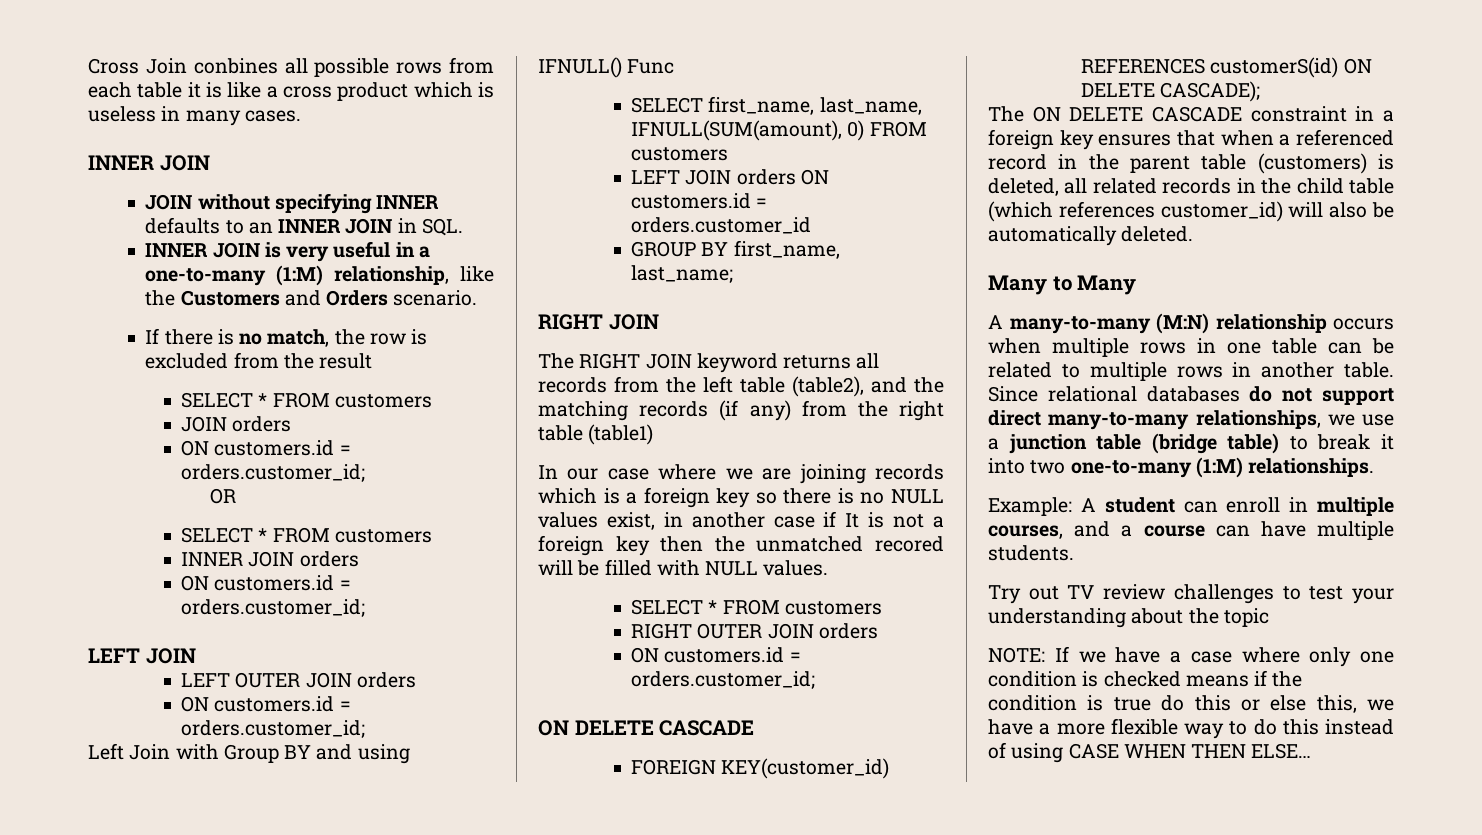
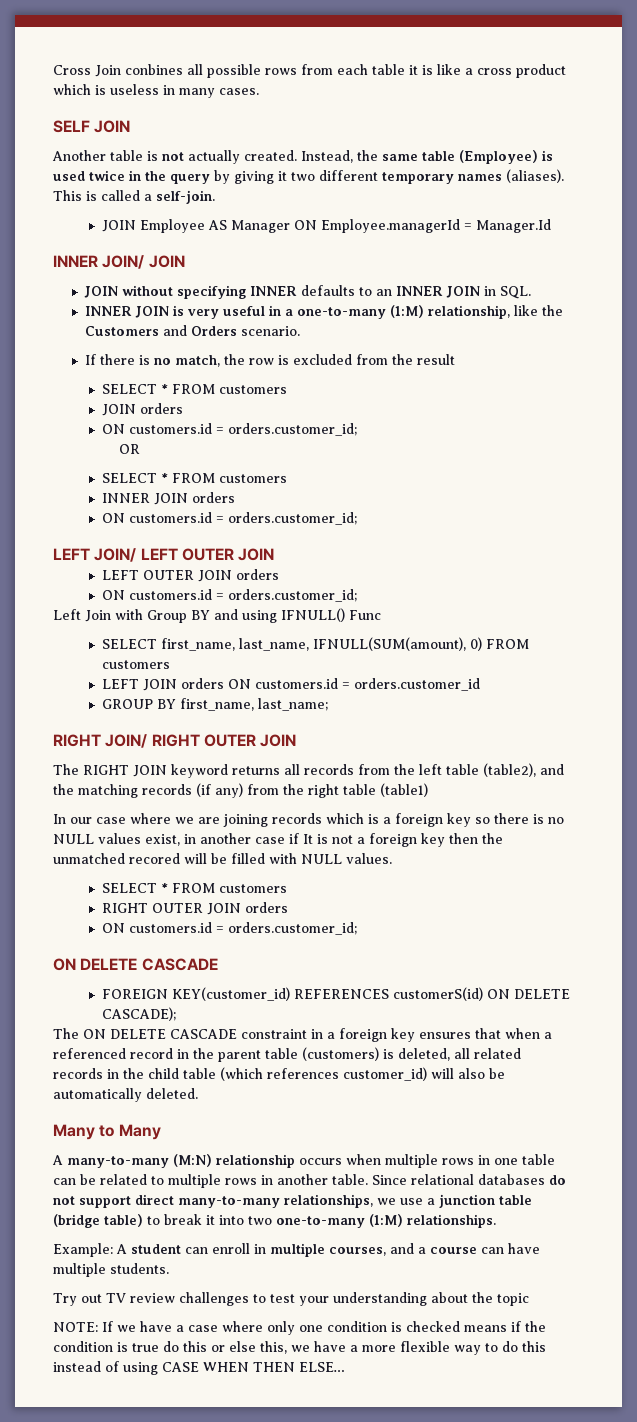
[88,155,154,170] // INNER -> [53,120,131,133] [52,150,553,164] [53,169,564,184] [53,190,215,204] [101,219,551,233] [53,255,145,269] // SELF JOIN // Another table is not actually created. Instead, the same table (Employee) is used twice in the query by giving it two different temporary names (aliases). This is called a self-join. // JOIN Employee AS Manager ON Employee.managerId = Manager.Id // INNER JOIN/
(140, 655) none -> [94,548,234,562] JOIN/ LEFT OUTER
(603, 322) none -> [105,734,256,748] JOIN/ RIGHT OUTER

